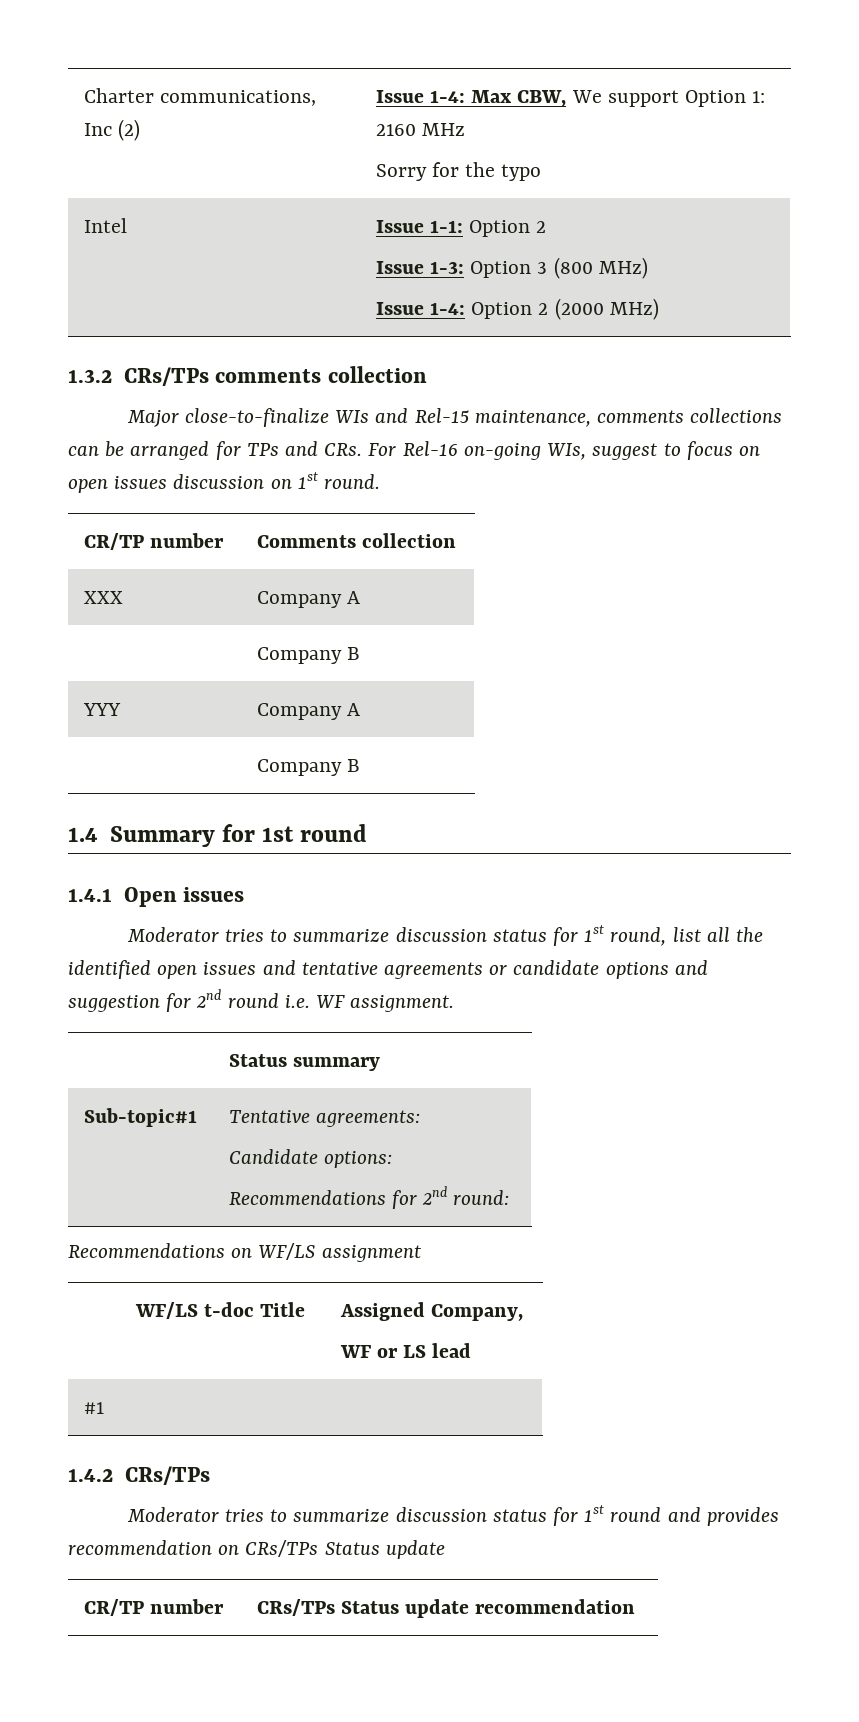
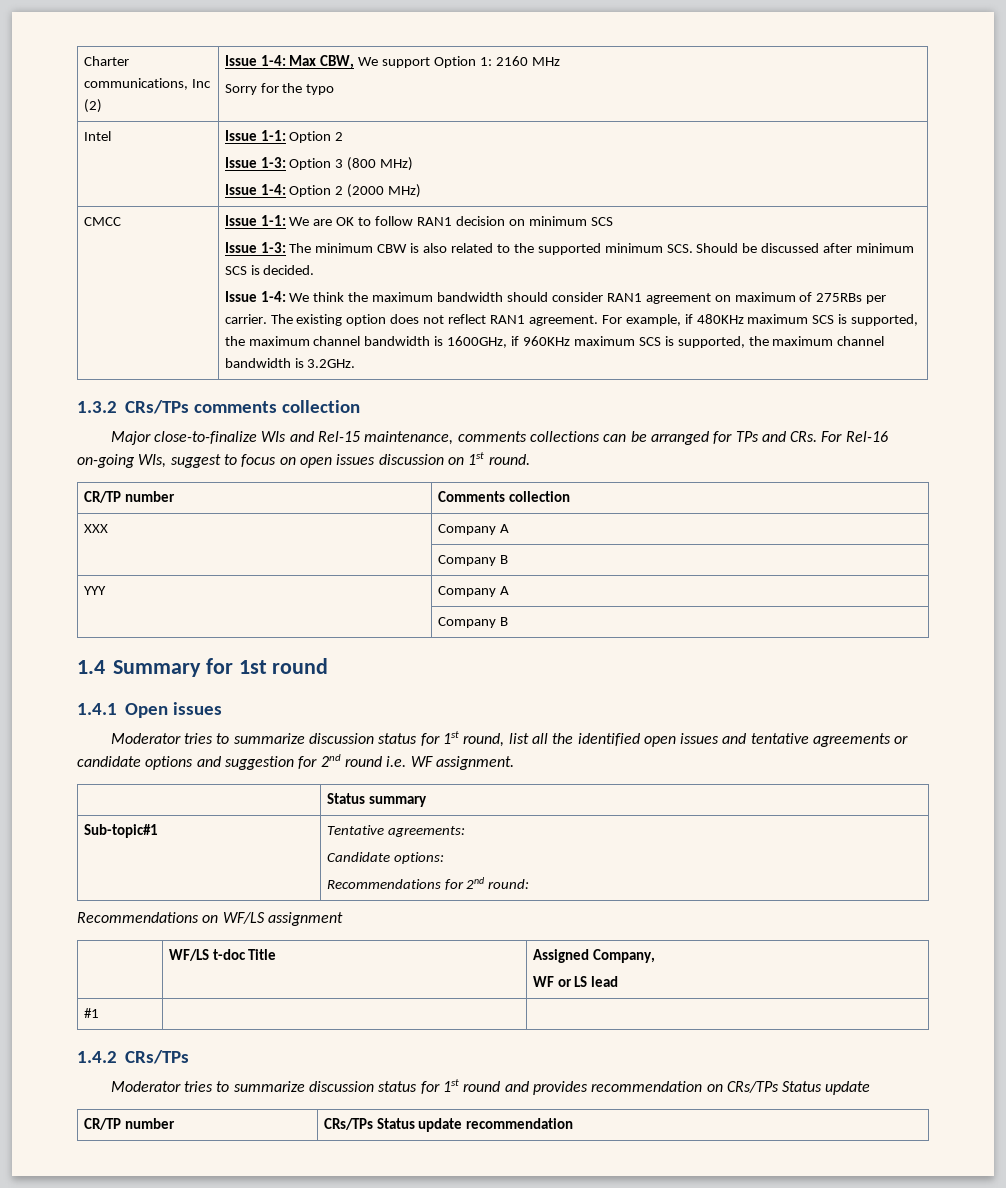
(659, 309) none -> [83,217,121,226] [224,215,613,226] [224,242,915,255] [224,265,315,275] [224,291,887,304] [224,314,919,326] [224,336,885,348] [224,358,356,368] // CMCC | Issue 1-1: We are OK to follow RAN1 decision on minimum SCS // Issue 1-3: The minimum CBW is also related to the supported minimum SCS. Should be discussed after minimum SCS is decided. // Issue 1-4: We think the maximum bandwidth should consider RAN1 agreement on maximum of 275RBs per carrier. The existing option does not reflect RAN1 agreement. For example, if 480KHz maximum SCS is supported, the maximum channel bandwidth is 1600GHz, if 960KHz maximum SCS is supported, the maximum channel bandwidth is 3.2GHz.

